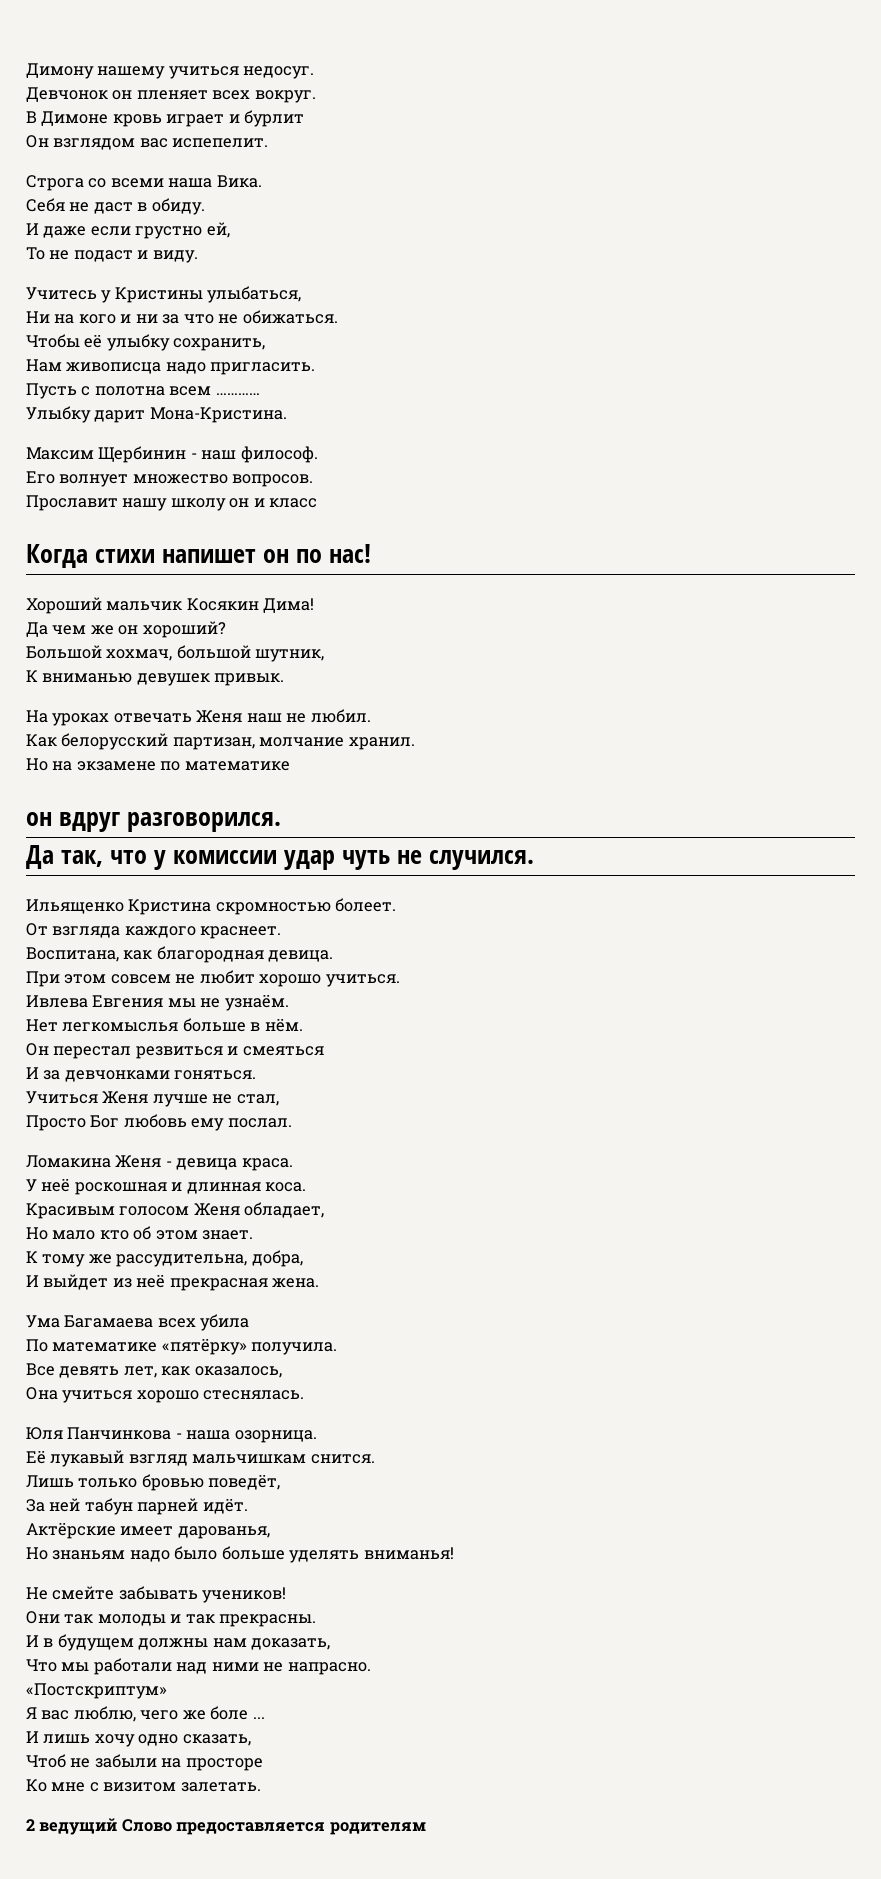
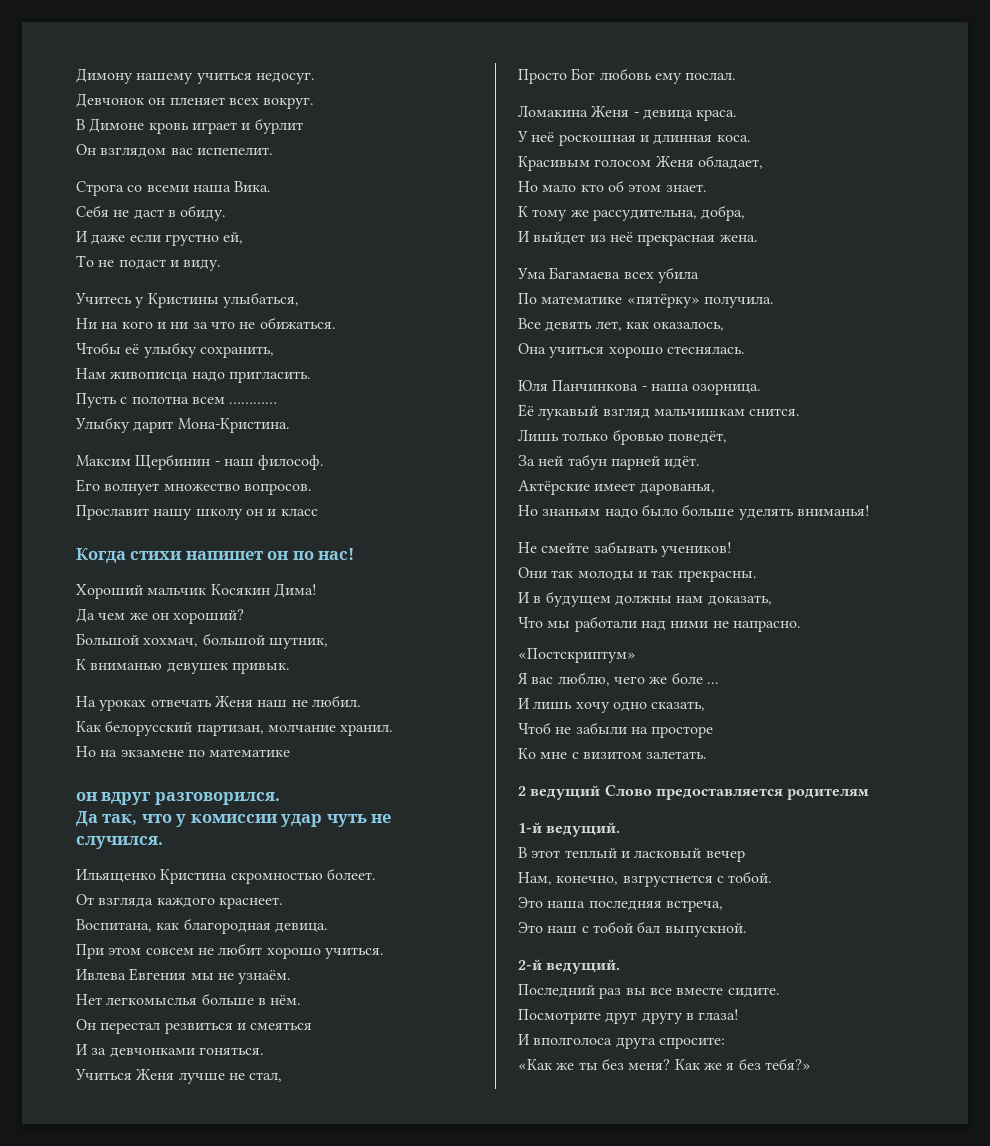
(426, 1828) none -> [518,822,621,837] [518,847,745,862] [518,871,773,887] [518,897,723,912] [518,921,747,937] [518,959,621,974] [518,984,780,999] [518,1009,740,1024] [518,1034,725,1049] [518,1058,811,1070] // 1-й ведущий. // В этот теплый и ласковый вечер // Нам, конечно, взгрустнется с тобой. // Это наша последняя встреча, // Это наш с тобой бал выпускной. // 2-й ведущий. // Последний раз вы все вместе сидите. // Посмотрите друг другу в глаза! // И вполголоса друга спросите: // «Как же ты без меня? Как же я без тебя?»

